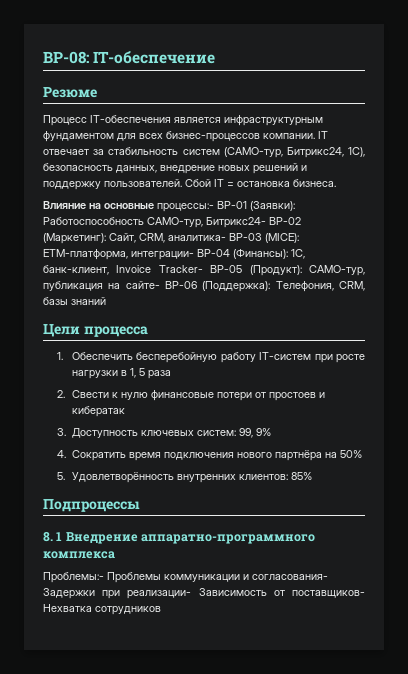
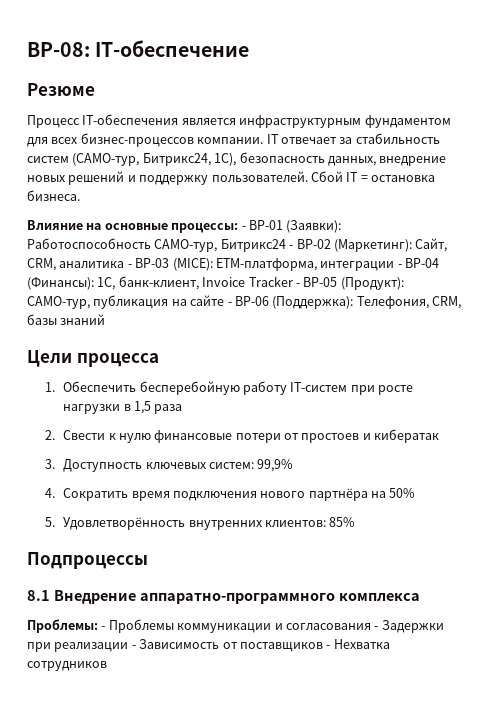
[157,203,214,212] процессы:- -> [171,223,246,233] процессы: -
[206,217,266,228] Битрикс24- -> [220,239,294,252] Битрикс24 -
[168,235,226,241] аналитика- -> [59,261,132,268] аналитика -
[131,251,194,260] интеграции- -> [320,261,402,271] интеграции -
[158,265,203,273] Tracker- -> [248,276,300,287] Tracker -
[125,281,160,289] сайте- -> [190,295,232,306] сайте -
[129,368,145,378] 1, 5 -> [133,401,151,414] 1,5
[238,428,271,438] 99, 9% -> [257,459,294,472] 99,9%
[43,532,63,542] 8. 1 -> [27,590,50,601] 8.1
[43,572,104,583] Проблемы:- -> [27,619,106,633] Проблемы: -
[252,574,328,580] [43,588,365,599] согласования- Задержки при реализации- Зависимость от поставщиков- -> [285,620,444,633] [27,639,331,652] согласования - Задержки при реализации - Зависимость от поставщиков -

